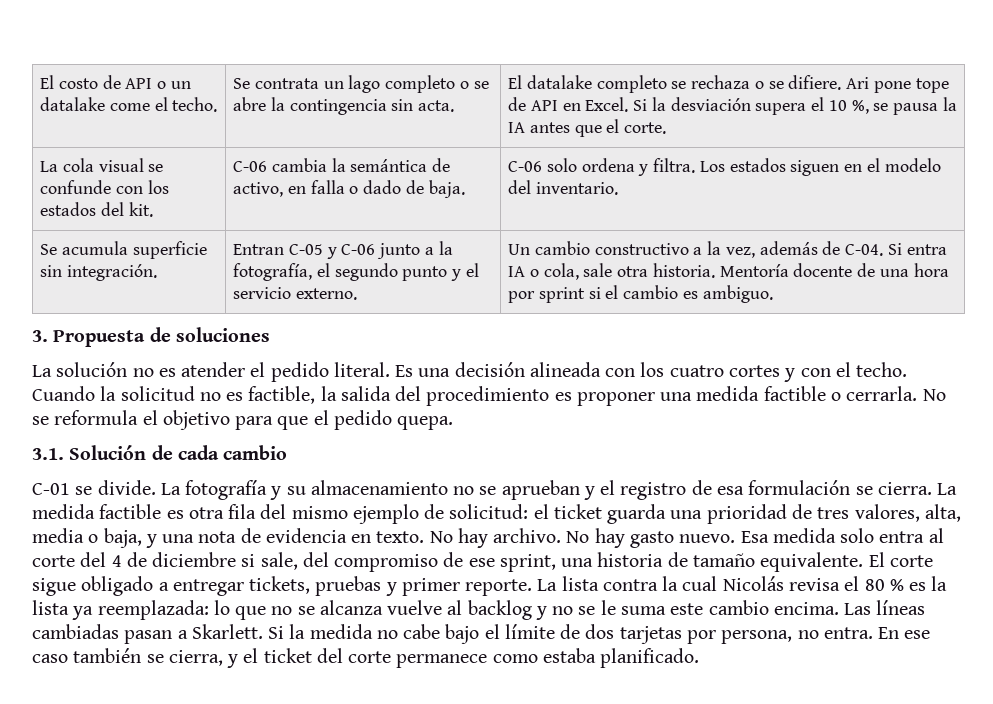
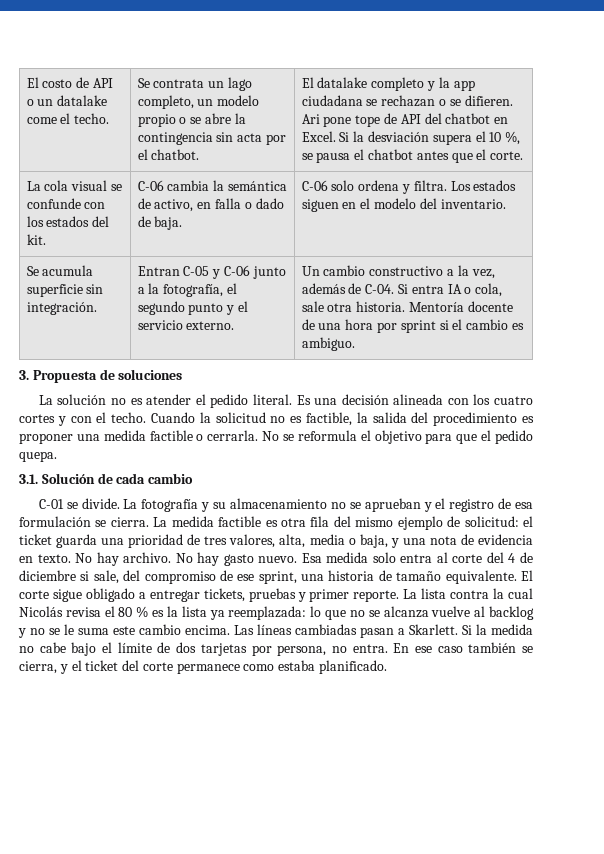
[385,75,456,93] completo -> [137,95,260,109] [137,114,176,127] completo, un modelo propio
[418,100,455,112] acta. -> [237,133,287,145] [137,149,200,160] acta por el chatbot.
[671,75,842,90] se rechaza o se difiere. -> [427,77,475,91] [301,95,513,107] y la app ciudadana se rechazan o se difieren.
(558, 105) none -> [424,113,491,124] del chatbot
[942,97,957,111] [508,122,526,133] la IA -> [354,149,414,160] el chatbot

